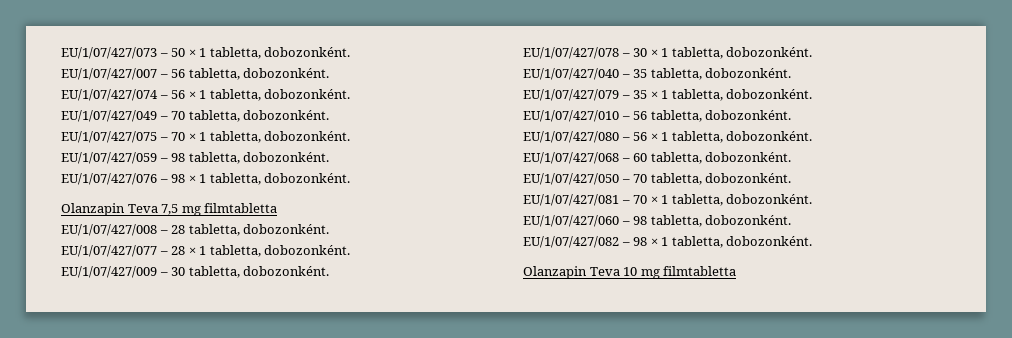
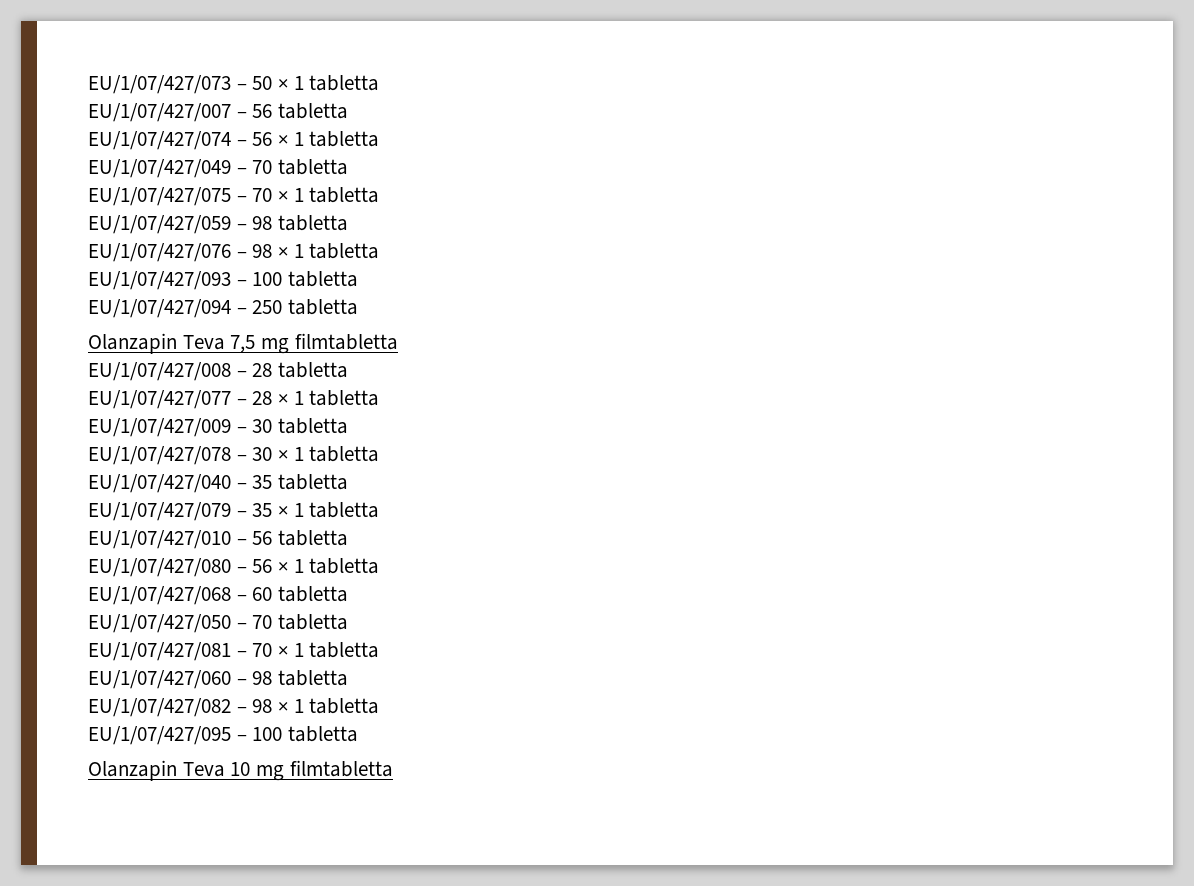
[209,47,351,59] tabletta, dobozonként. -> [309,75,380,91] tabletta
[188,68,330,80] tabletta, dobozonként. -> [278,103,349,119] tabletta
[209,89,351,101] tabletta, dobozonként. -> [309,131,380,147] tabletta
[188,110,330,122] tabletta, dobozonként. -> [278,159,349,175] tabletta
[209,131,351,143] tabletta, dobozonként. -> [309,187,380,203] tabletta
[188,152,330,164] tabletta, dobozonként. -> [278,215,349,231] tabletta
[209,173,351,185] tabletta, dobozonként. -> [309,243,380,259] [88,271,359,290] [88,299,359,318] tabletta // EU/1/07/427/093 – 100 tabletta // EU/1/07/427/094 – 250 tabletta
[188,224,330,236] tabletta, dobozonként. -> [278,362,349,378] tabletta
[209,245,351,257] tabletta, dobozonként. -> [309,390,380,406] tabletta
[188,266,330,278] tabletta, dobozonként. -> [278,418,349,434] tabletta
[671,47,813,59] tabletta, dobozonként. -> [309,446,380,462] tabletta
[650,68,792,80] tabletta, dobozonként. -> [278,474,349,490] tabletta
[671,89,813,101] tabletta, dobozonként. -> [309,502,380,518] tabletta
[650,110,792,122] tabletta, dobozonként. -> [278,530,349,546] tabletta
[671,131,813,143] tabletta, dobozonként. -> [309,558,380,574] tabletta
[650,152,792,164] tabletta, dobozonként. -> [278,586,349,602] tabletta
[650,173,792,185] tabletta, dobozonként. -> [278,614,349,630] tabletta
[671,194,813,206] tabletta, dobozonként. -> [309,642,380,658] tabletta
[650,215,792,227] tabletta, dobozonként. -> [278,670,349,686] tabletta
[671,236,813,248] tabletta, dobozonként. -> [309,698,380,714] [88,726,359,745] tabletta // EU/1/07/427/095 – 100 tabletta

